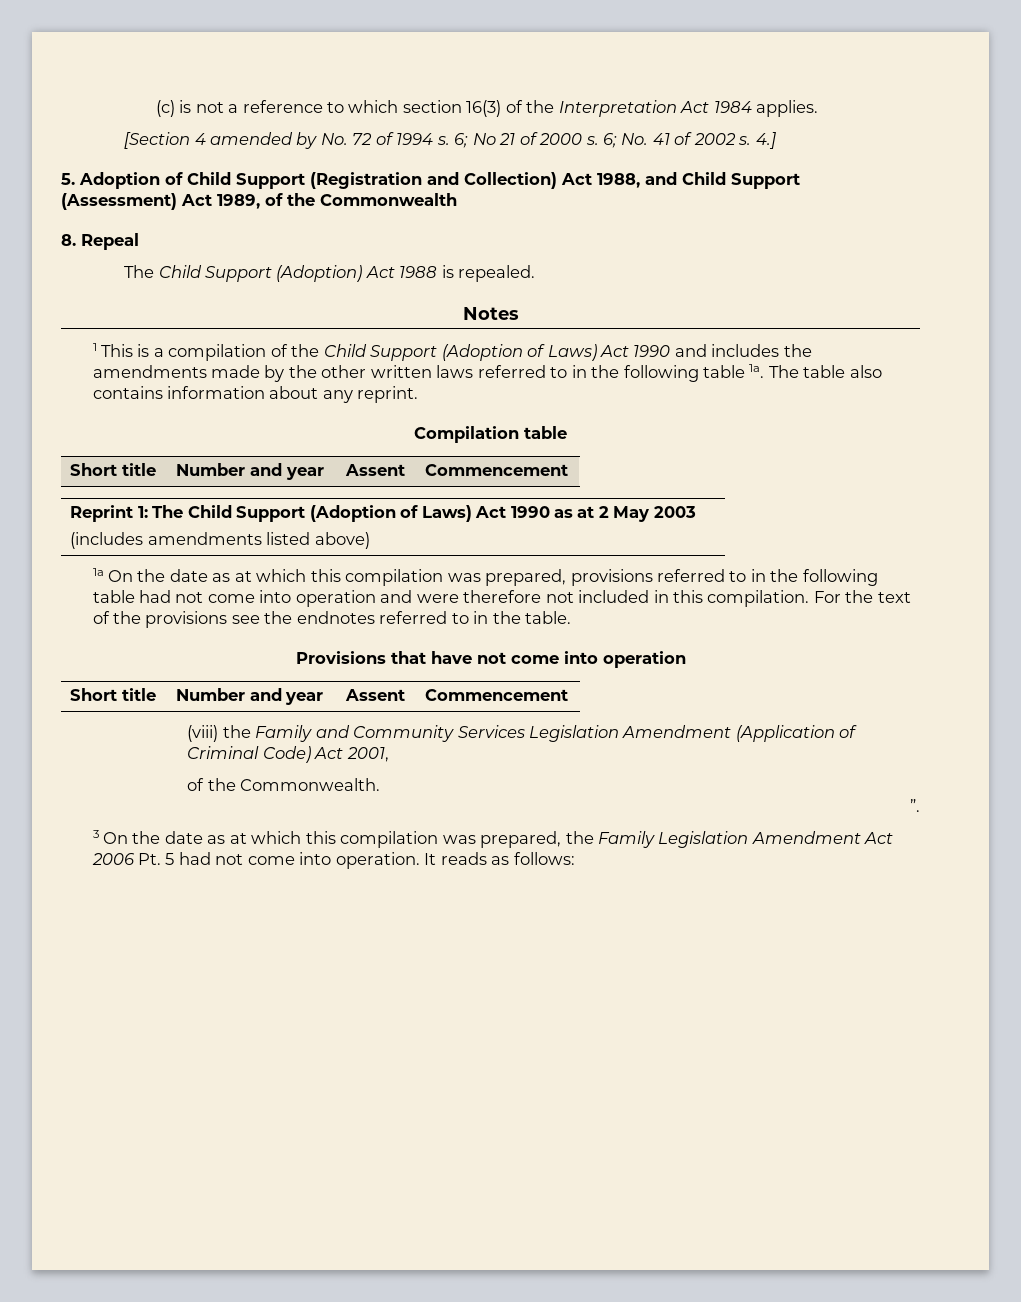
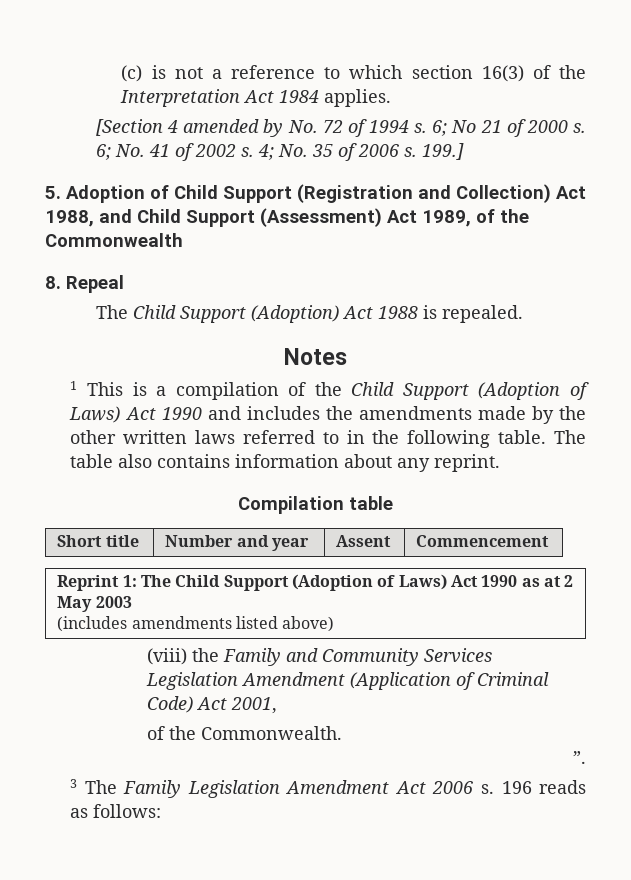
[755,132,776,149] 4.] -> [257,143,464,161] 4; No. 35 of 2006 s. 199.]
[703,364,765,378] table 1a. -> [498,430,547,444] table.
[92,568,878,586] [92,590,911,607] [92,611,572,628] [295,651,686,668] [70,688,156,701] [176,688,324,705] [345,689,406,701] [425,689,569,701] // 1a On the date as at which this compilation was prepared, provisions referred to in the following table had not come into operation and were therefore not included in this compilation. For the text of the provisions see the endnotes referred to in the table. // Provisions that have not come into operation // Short title | Number and year | Assent | Commencement -> (335, 624) none
[103,831,594,848] On the date as at which this compilation was prepared, the -> [84,780,117,794] The
[138,852,437,869] Pt. 5 had not come into operation. It -> [480,781,532,794] s. 196

